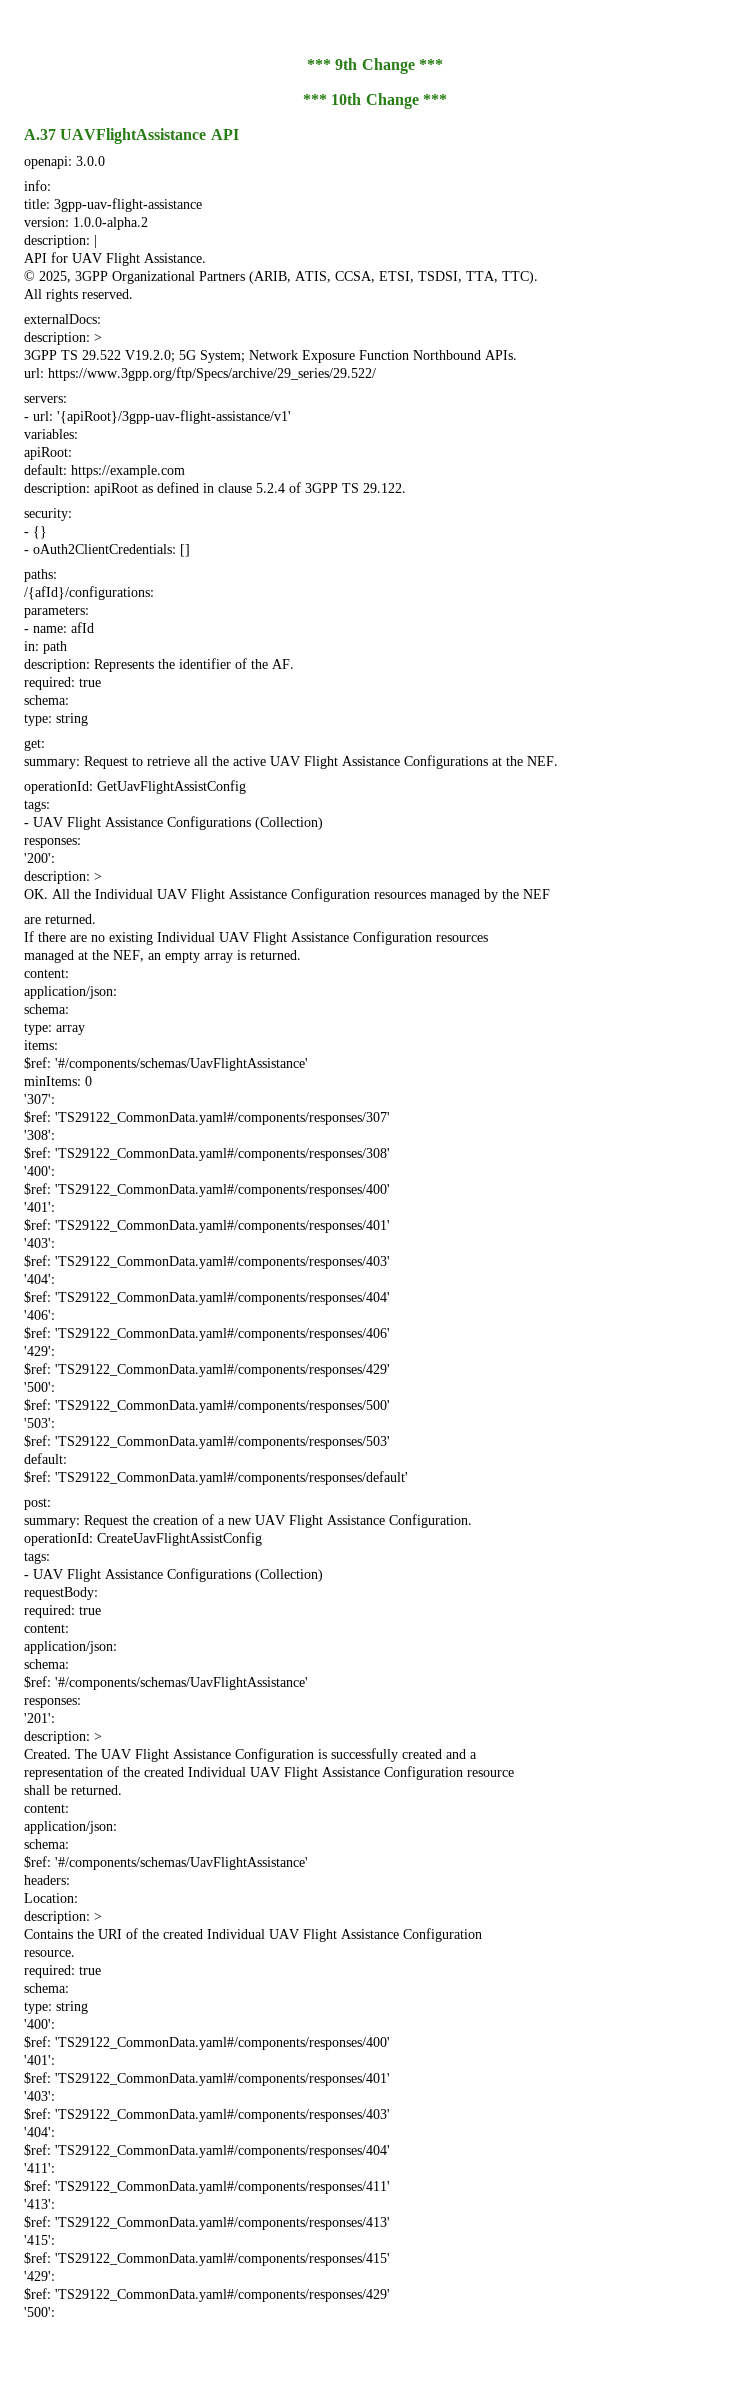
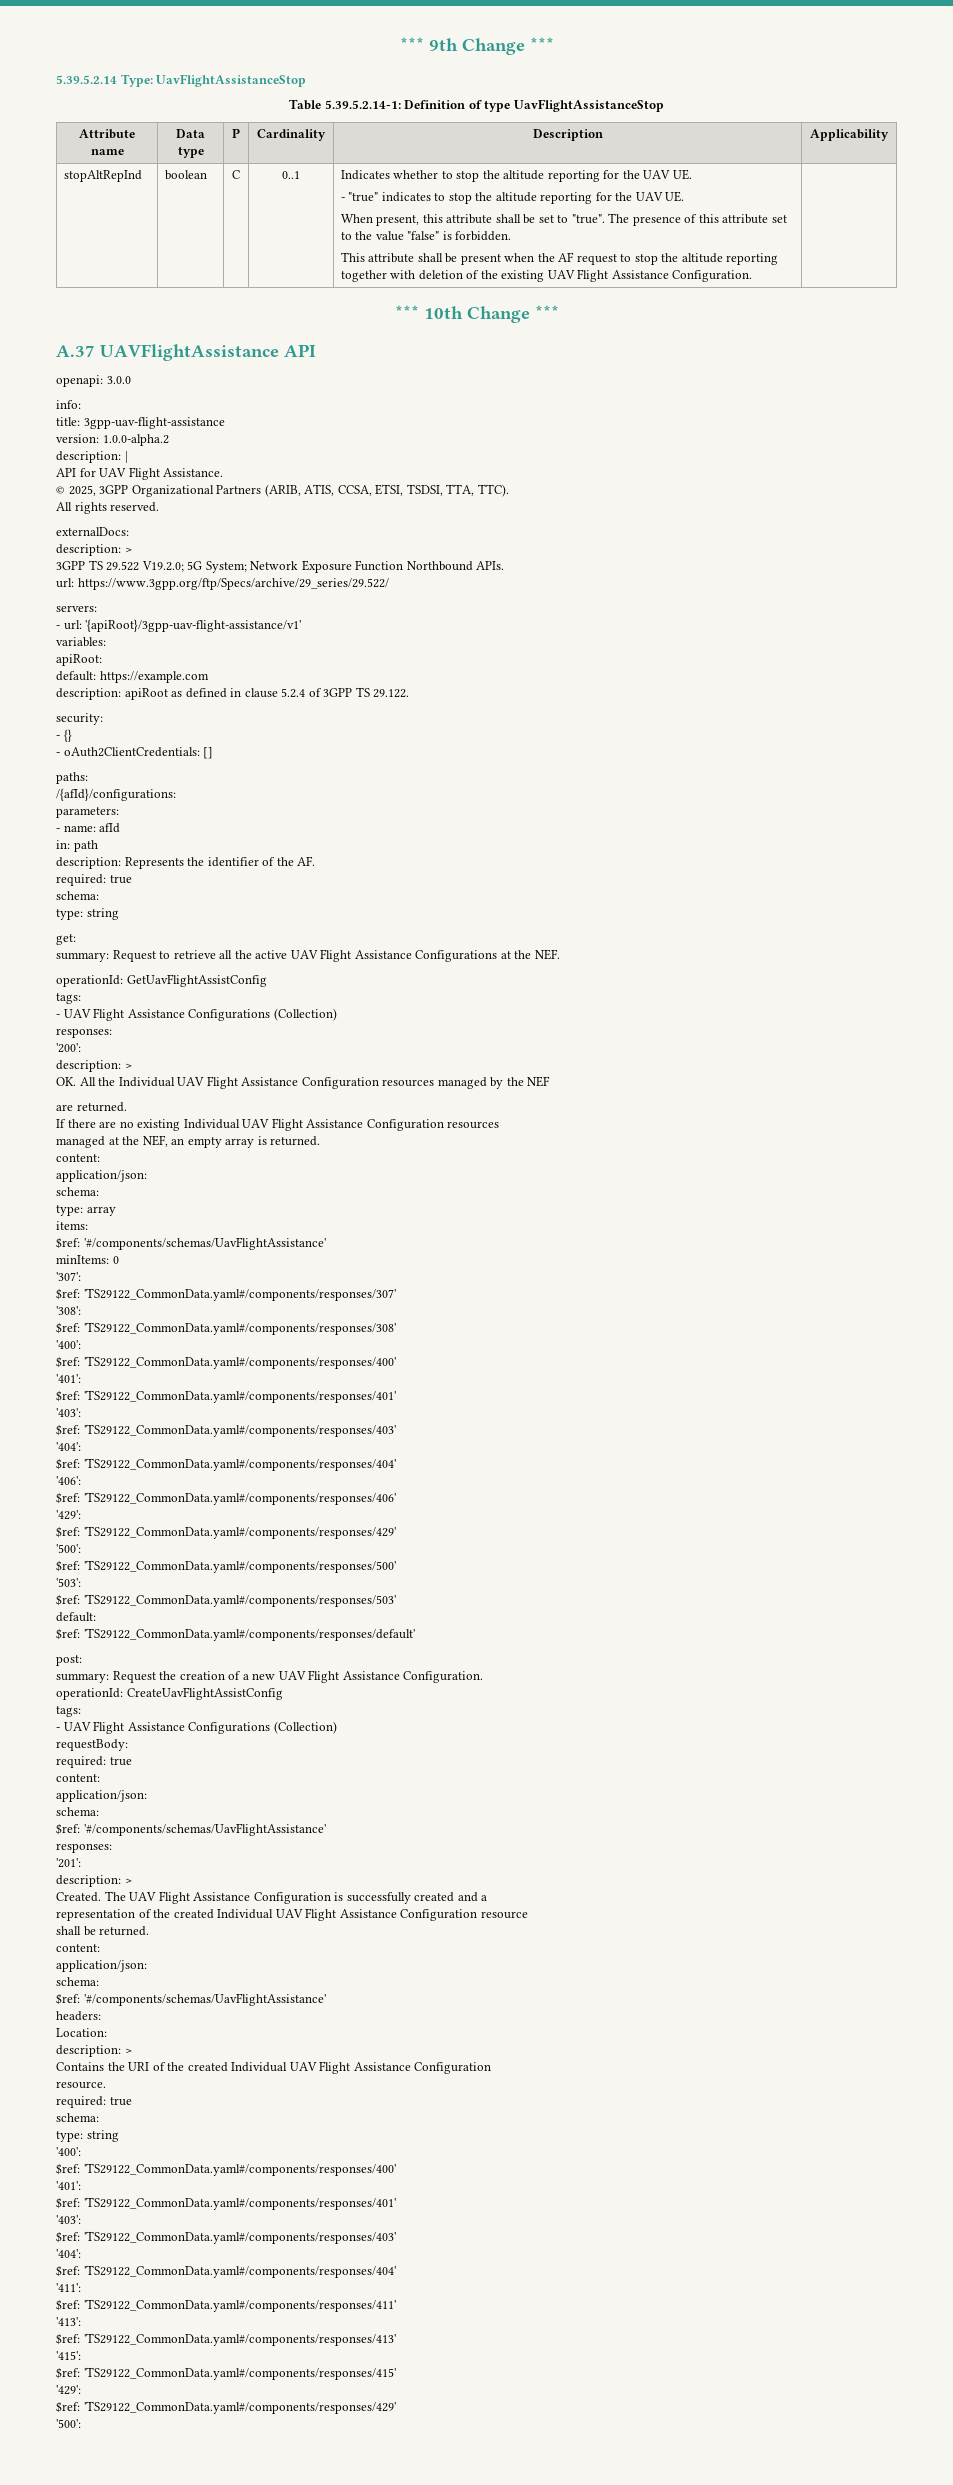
(443, 64) none -> [56,74,307,87] [289,99,664,112] [79,129,135,139] [90,149,124,155] [176,129,205,138] [177,146,204,158] [232,128,240,138] [257,129,326,141] [532,129,603,141] [810,129,889,141] [63,170,142,182] [164,170,207,180] [232,170,240,179] [282,171,300,179] [340,169,692,182] [340,191,685,204] [340,213,787,226] [340,231,512,241] [340,252,779,265] [340,269,753,282] // 5.39.5.2.14 Type: UavFlightAssistanceStop // Table 5.39.5.2.14-1: Definition of type UavFlightAssistanceStop // Attribute name | Data type | P | Cardinality | Description | Applicability // stopAltRepInd | boolean | C | 0..1 | Indicates whether to stop the altitude reporting for the UAV UE. // - "true" indicates to stop the altitude reporting for the UAV UE. // When present, this attribute shall be set to "true". The presence of this attribute set to the value "false" is forbidden. // This attribute shall be present when the AF request to stop the altitude reporting together with deletion of the existing UAV Flight Assistance Configuration. |

